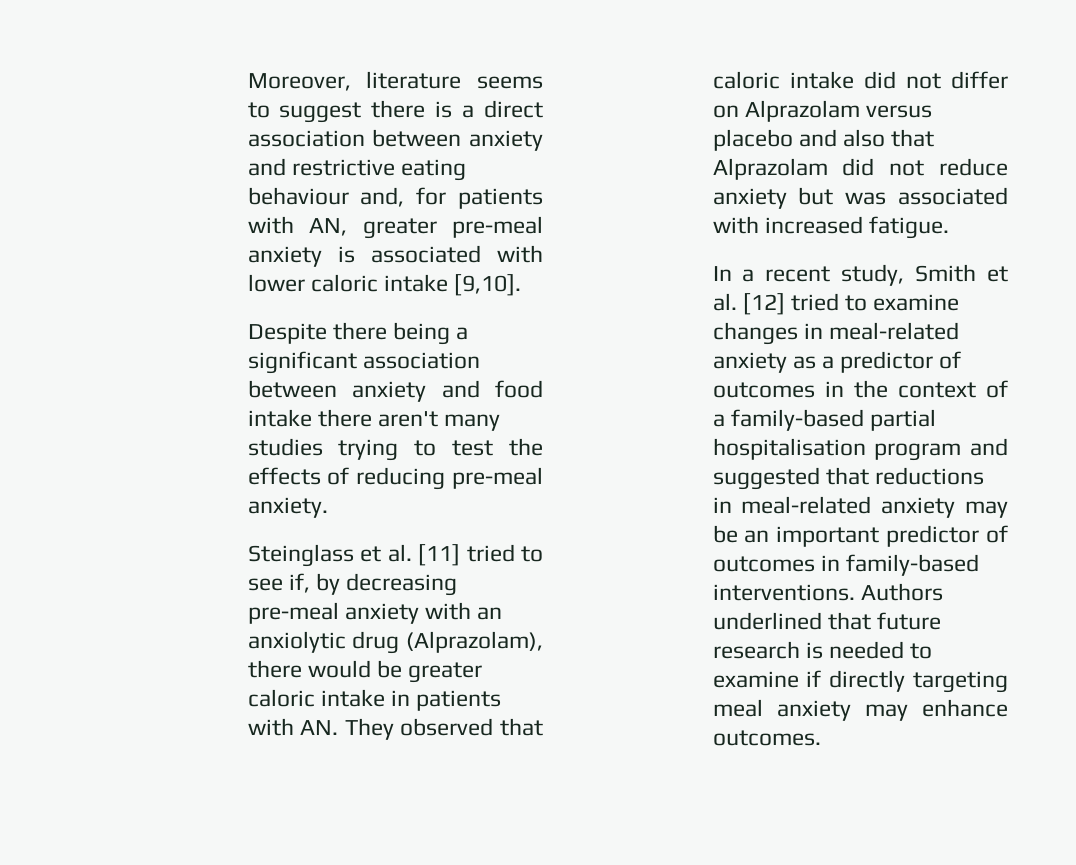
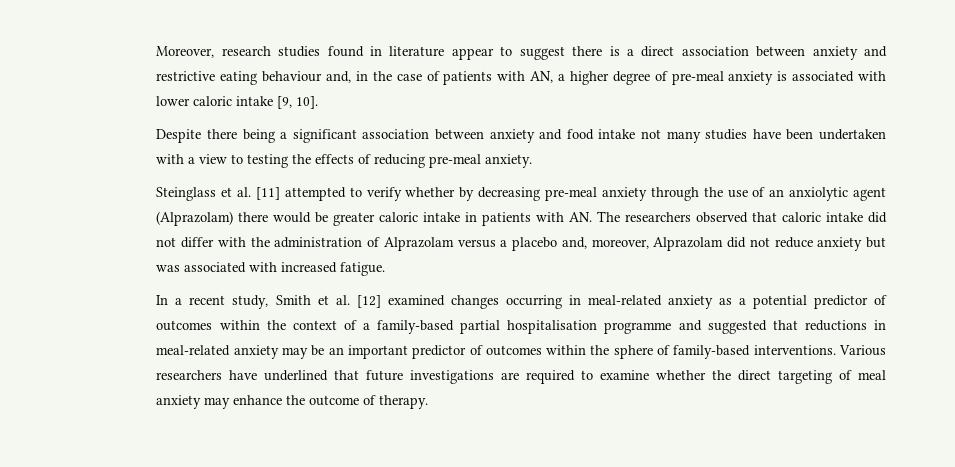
[366,71,543,89] literature seems -> [221,46,494,60] research studies found in literature appear
[416,187,543,209] [247,216,437,239] for patients with AN, greater -> [355,71,668,85] in the case of patients with AN, a higher degree of
[454,274,522,296] [9,10]. -> [277,96,319,109] [9, 10].
[317,409,501,431] [247,438,494,461] there aren't many studies trying to test -> [640,129,886,143] [156,154,289,168] not many studies have been undertaken with a view to testing
[466,544,543,562] [247,573,458,596] [247,602,503,624] [247,631,543,654] tried to see if, by decreasing pre-meal anxiety with an anxiolytic drug (Alprazolam), -> [284,187,886,201] [156,211,234,226] attempted to verify whether by decreasing pre-meal anxiety through the use of an anxiolytic agent (Alprazolam)
[344,718,394,740] They -> [597,211,692,222] The researchers
[712,100,933,122] [712,129,935,151] on Alprazolam versus placebo and also that -> [217,237,649,251] with the administration of Alprazolam versus a placebo and, moreover,
[791,293,960,311] [712,322,798,345] tried to examine changes -> [387,295,562,309] examined changes occurring
[840,351,962,373] [712,381,844,398] predictor of outcomes in -> [752,295,888,309] [156,320,260,331] potential predictor of outcomes within
[874,443,962,461] program -> [604,322,672,334] programme
[820,554,980,576] [712,583,943,601] [712,612,942,630] [712,641,933,659] [712,670,1008,693] [712,699,1008,721] [712,730,821,746] in family-based interventions. Authors underlined that future research is needed to examine if directly targeting meal anxiety may enhance outcomes. -> [546,345,887,359] [156,370,886,384] [156,395,429,409] within the sphere of family-based interventions. Various researchers have underlined that future investigations are required to examine whether the direct targeting of meal anxiety may enhance the outcome of therapy.

